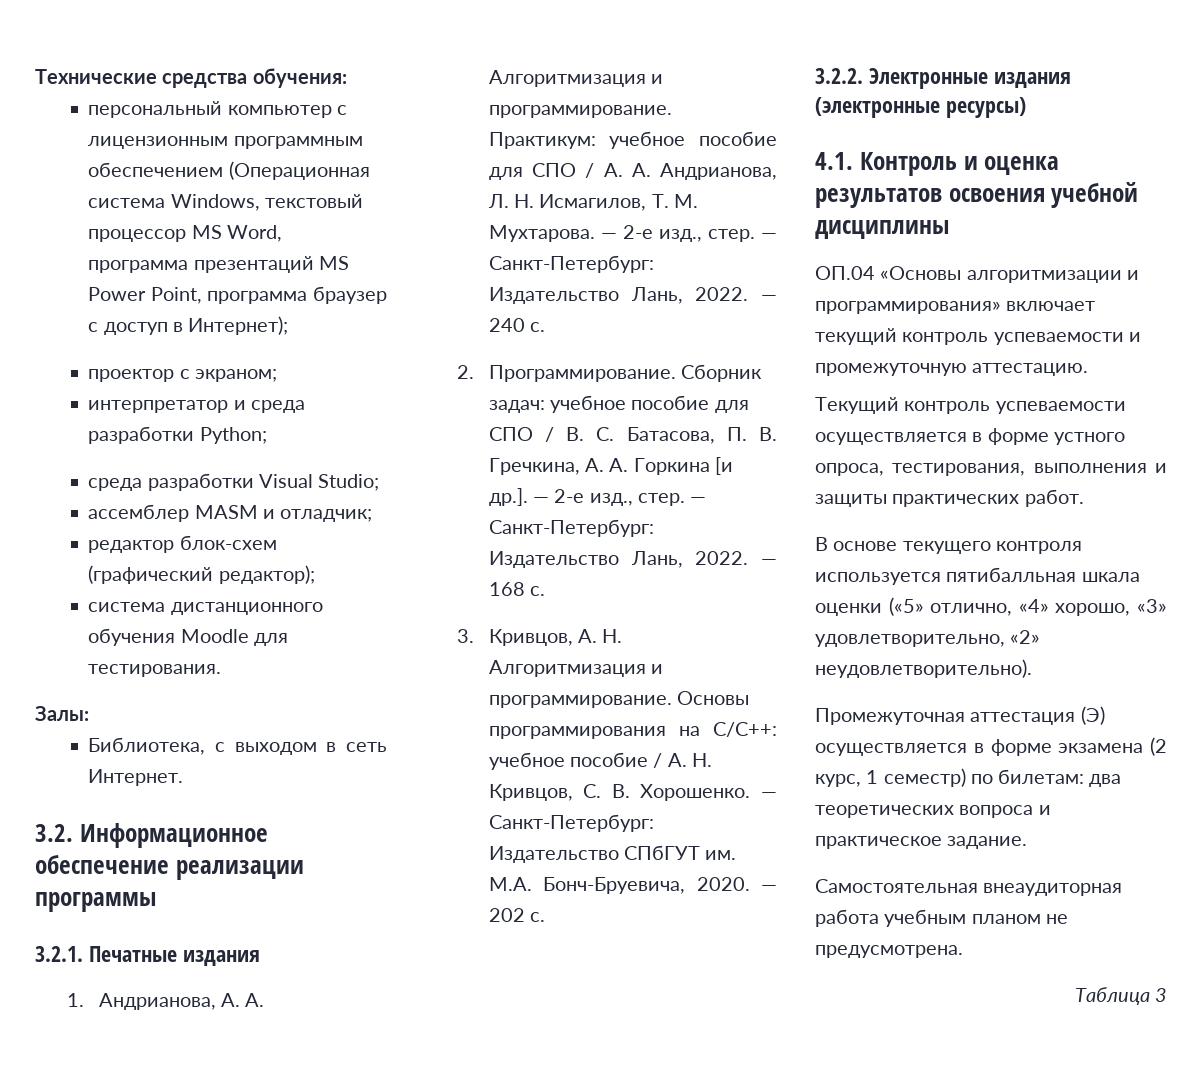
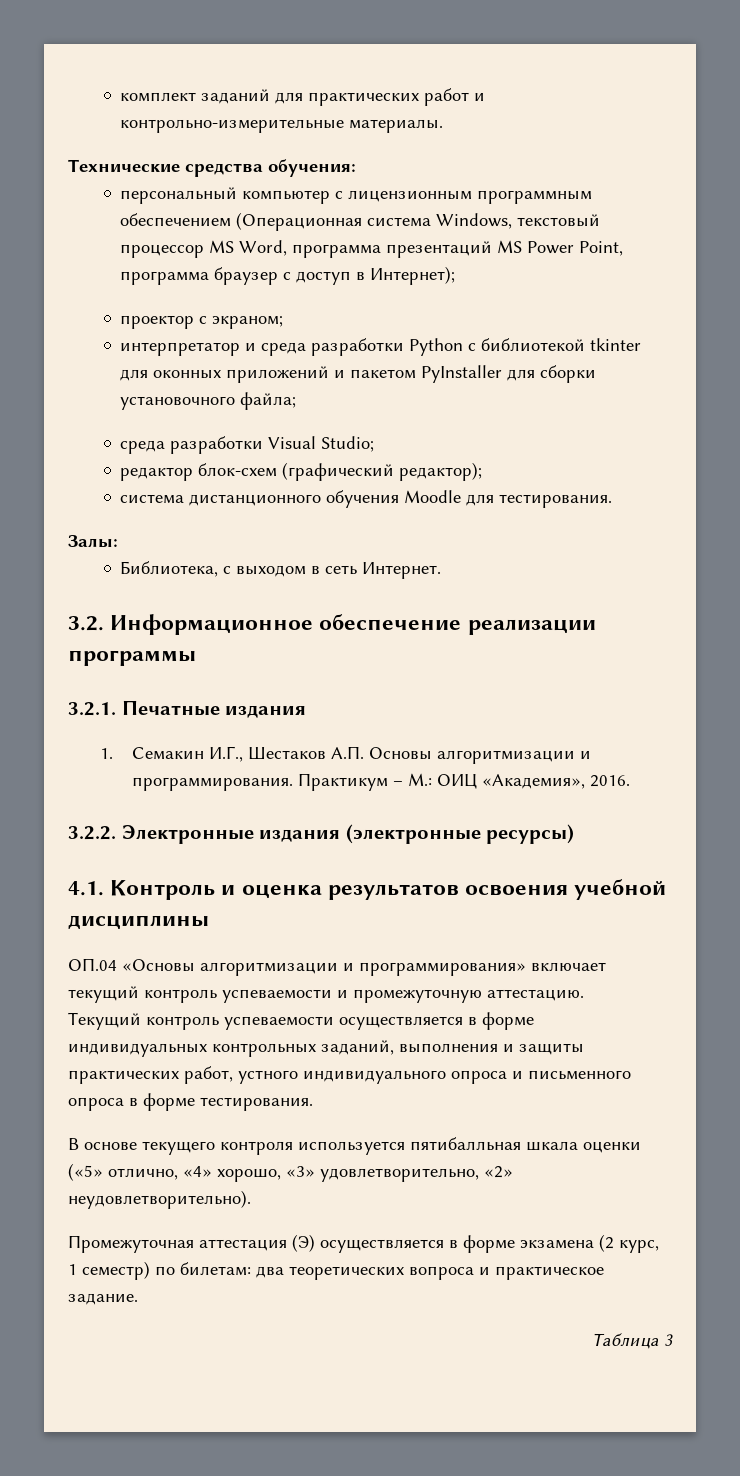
(35, 76) none -> [120,88,486,106] [120,119,444,133] комплект заданий для практических работ и контрольно-измерительные материалы. //
[199,427,267,444] Python; -> [409,338,642,356] [120,365,597,383] [120,392,297,410] Python с библиотекой tkinter для оконных приложений и пакетом PyInstaller для сборки установочного файла;
[88,504,373,522] // ассемблер MASM и отладчик; -> (375, 444) none
[98,993,265,1010] [488,70,664,87] [488,105,672,118] [488,131,777,149] [488,163,777,180] [487,194,698,211] [488,225,777,242] [488,255,654,273] [488,287,777,304] [488,318,546,332] [456,364,763,382] [488,395,749,413] [488,427,777,444] [488,457,733,475] [488,488,707,506] [488,519,654,537] [488,551,777,568] [488,582,546,596] [456,629,623,646] [488,660,664,677] [488,691,750,708] [488,722,777,739] [488,752,712,770] [488,784,777,801] [488,814,654,832] [488,845,737,863] [488,877,778,894] [488,908,546,922] Андрианова, А. А. Алгоритмизация и программирование. Практикум: учебное пособие для СПО / А. А. Андрианова, Л. Н. Исмагилов, Т. М. Мухтарова. — 2-е изд., стер. — Санкт-Петербург: Издательство Лань, 2022. — 240 с. // 2. Программирование. Сборник задач: учебное пособие для СПО / В. С. Батасова, П. В. Гречкина, А. А. Горкина [и др.]. — 2-е изд., стер. — Санкт-Петербург: Издательство Лань, 2022. — 168 с. // 3. Кривцов, А. Н. Алгоритмизация и программирование. Основы программирования на С/С++: учебное пособие / А. Н. Кривцов, С. В. Хорошенко. — Санкт-Петербург: Издательство СПбГУТ им. М.А. Бонч-Бруевича, 2020. — 202 с. -> [131,746,591,764] [131,773,630,791] Семакин И.Г., Шестаков А.П. Основы алгоритмизации и программирования. Практикум – М.: ОИЦ «Академия», 2016.
[1053,432,1125,445] [815,463,1026,476] устного опроса, тестирования, -> [68,1040,394,1057] индивидуальных контрольных заданий,
[1024,489,1084,507] работ. -> [184,1066,631,1084] [68,1093,313,1111] работ, устного индивидуального опроса и письменного опроса в форме тестирования.
[815,879,1123,896] [815,909,1068,927] [815,945,963,958] // Самостоятельная внеаудиторная работа учебным планом не предусмотрена. -> (138, 1299) none

